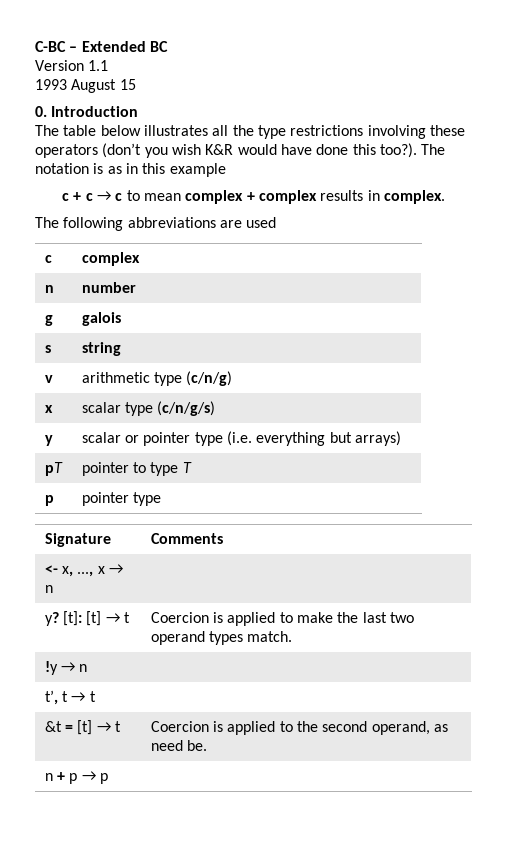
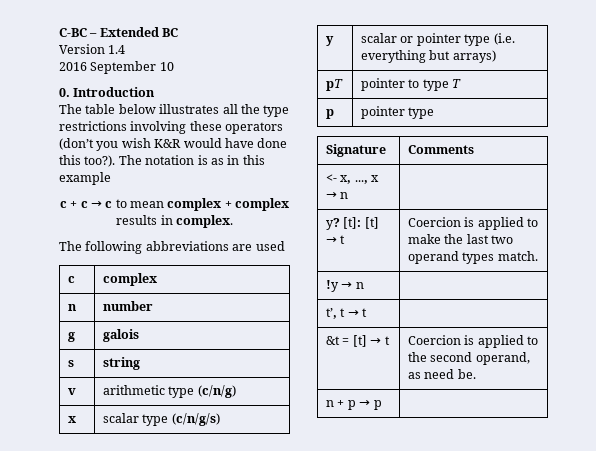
[88,60,109,71] [35,79,136,93] 1.1 // 1993 August 15 -> [108,45,126,54] [59,61,174,74] 1.4 // 2016 September 10

